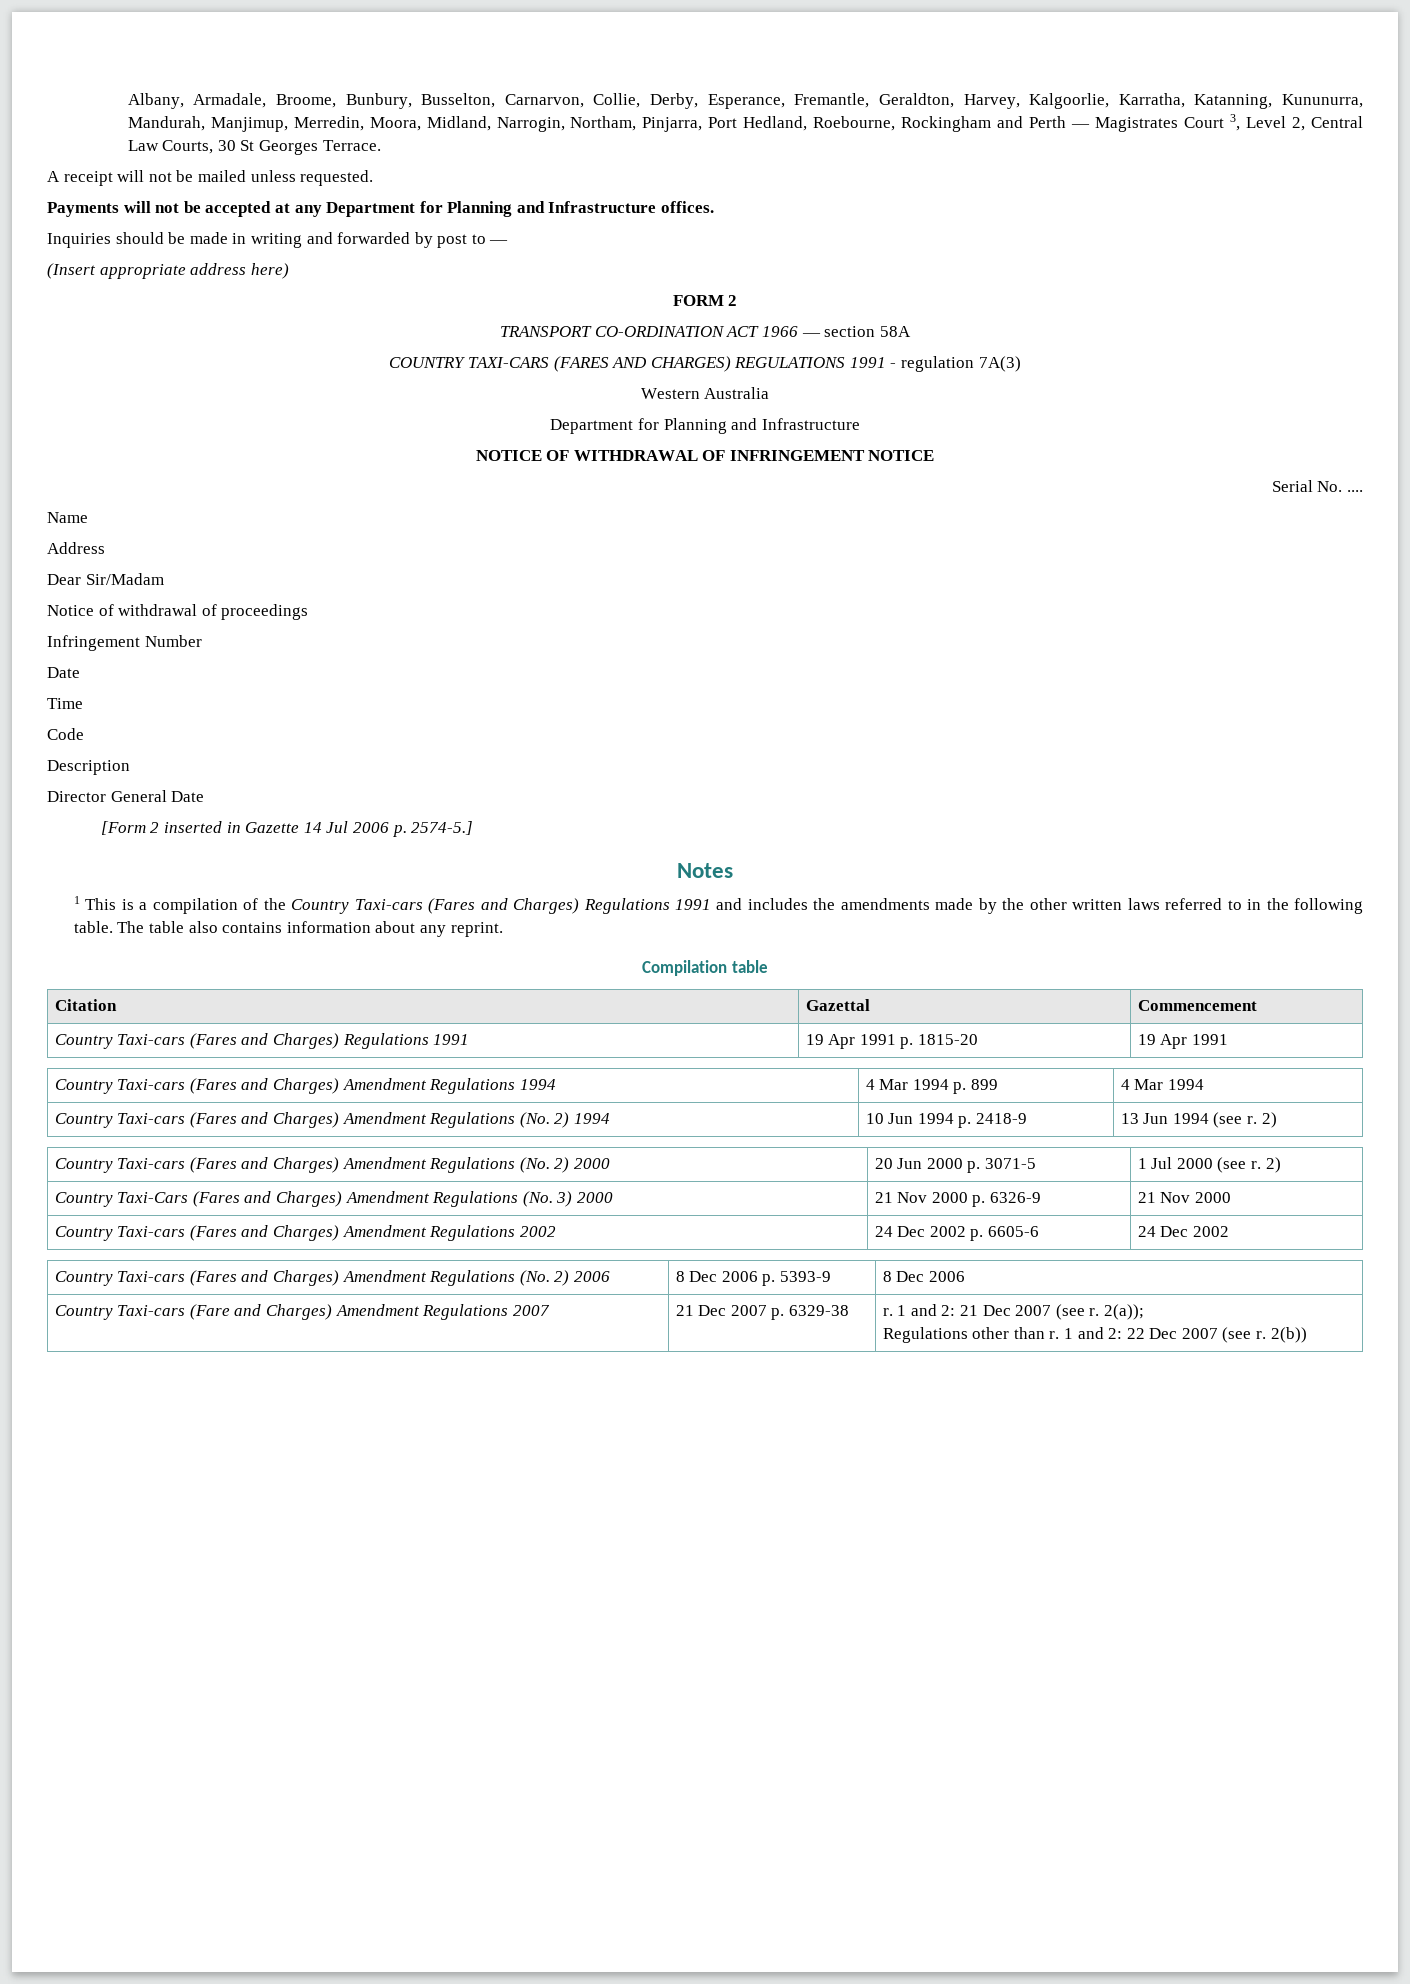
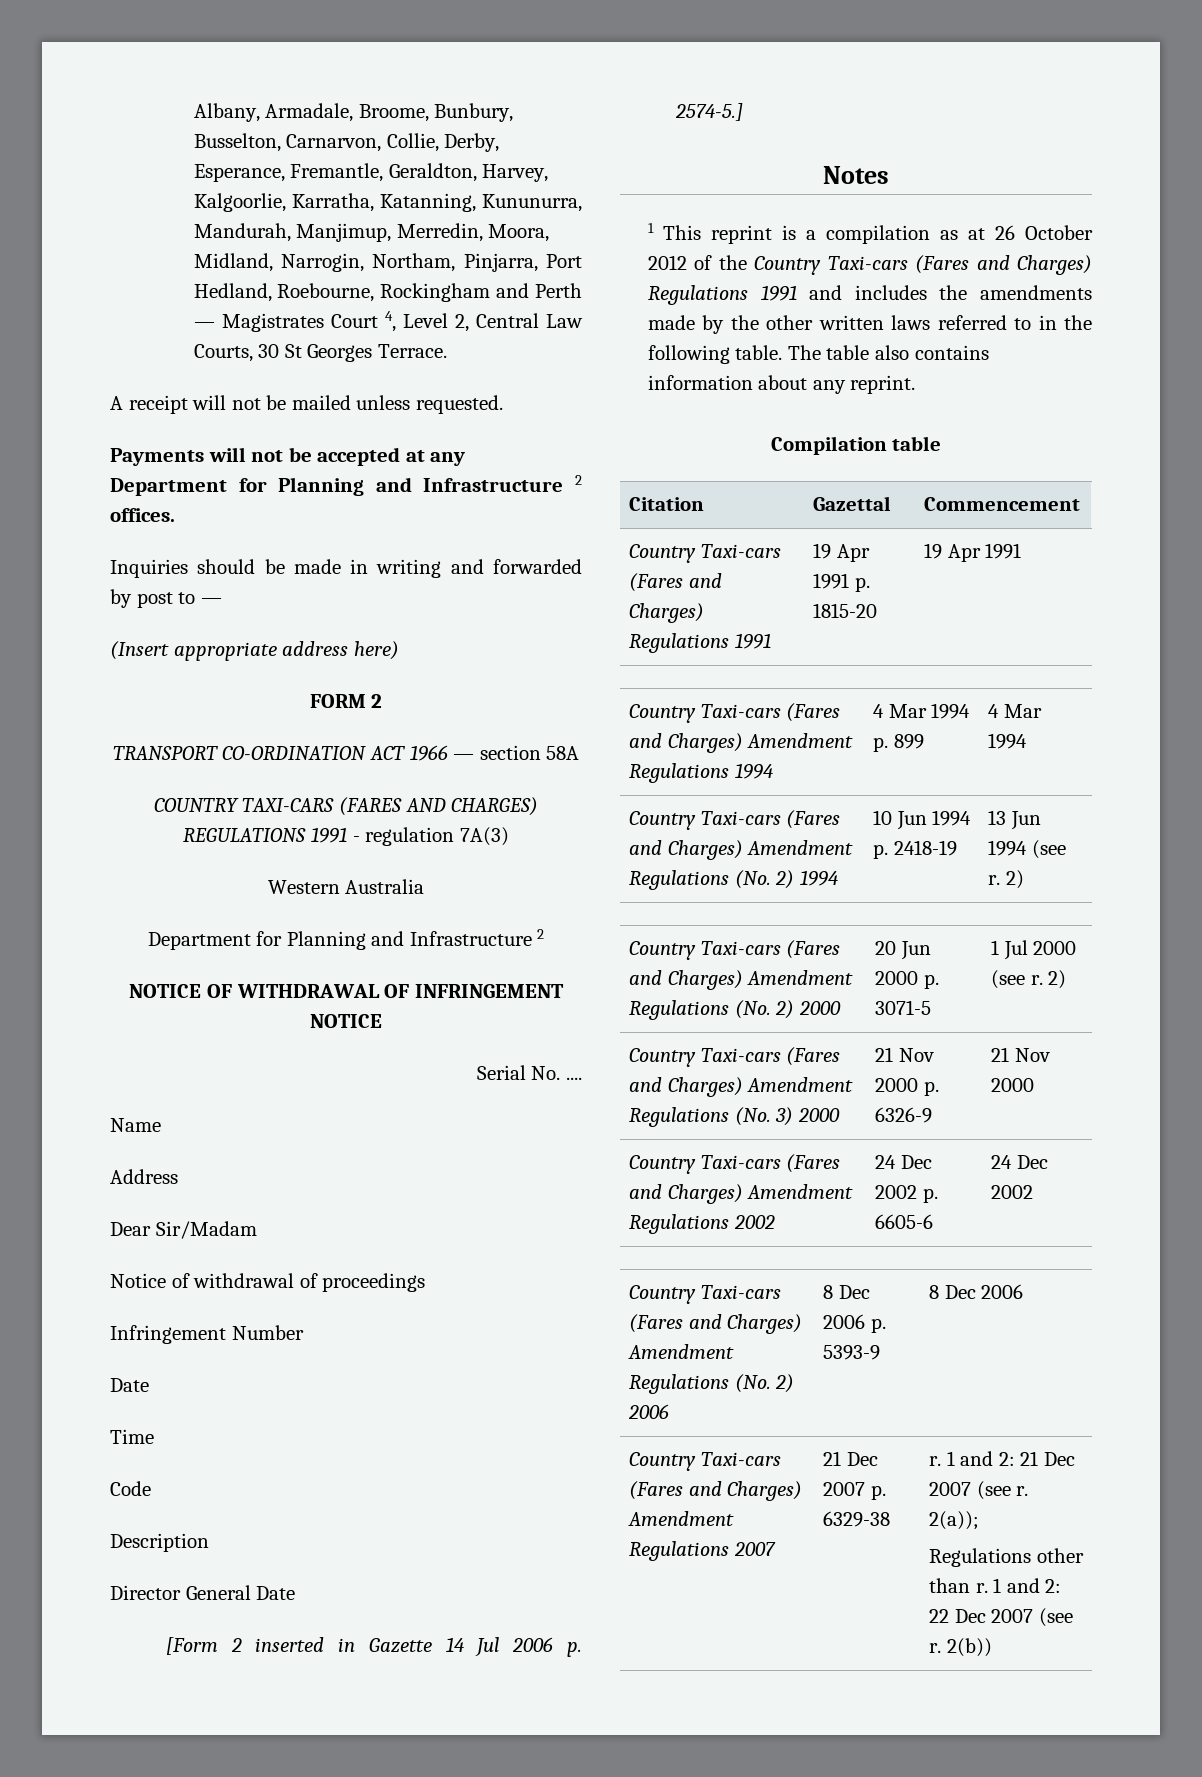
[1230,114,1241,131] 3, -> [384,311,396,332] 4,
(657, 207) none -> [575,475,582,485] 2
(860, 424) none -> [537,929,545,939] 2
(117, 904) none -> [710,225,772,244] reprint
(238, 906) none -> [939,225,1093,240] [647,255,687,270] as at 26 October 2012
[975,1113,1027,1124] 2418-9 -> [893,840,957,856] 2418-19
[117,1192,189,1203] Taxi-Cars -> [700,1048,781,1062] Taxi-cars
[189,1304,230,1320] (Fare -> [629,1481,684,1500] (Fares

